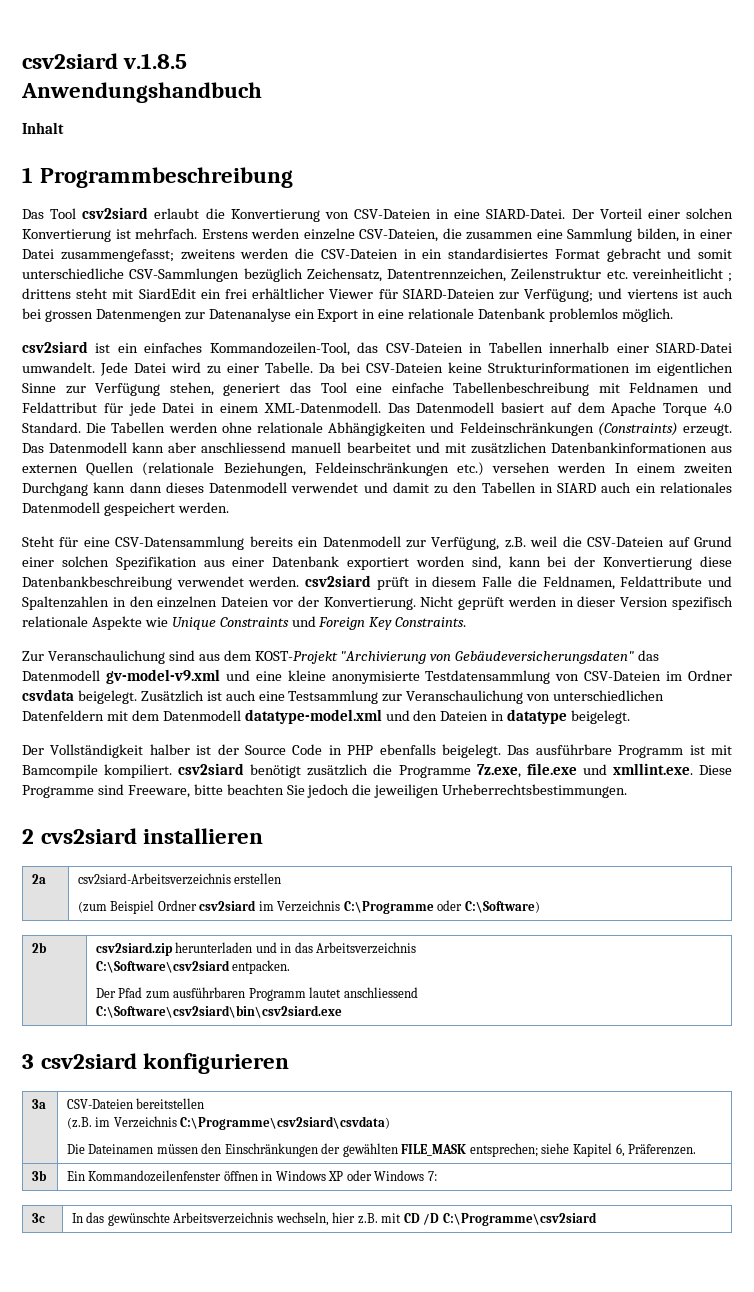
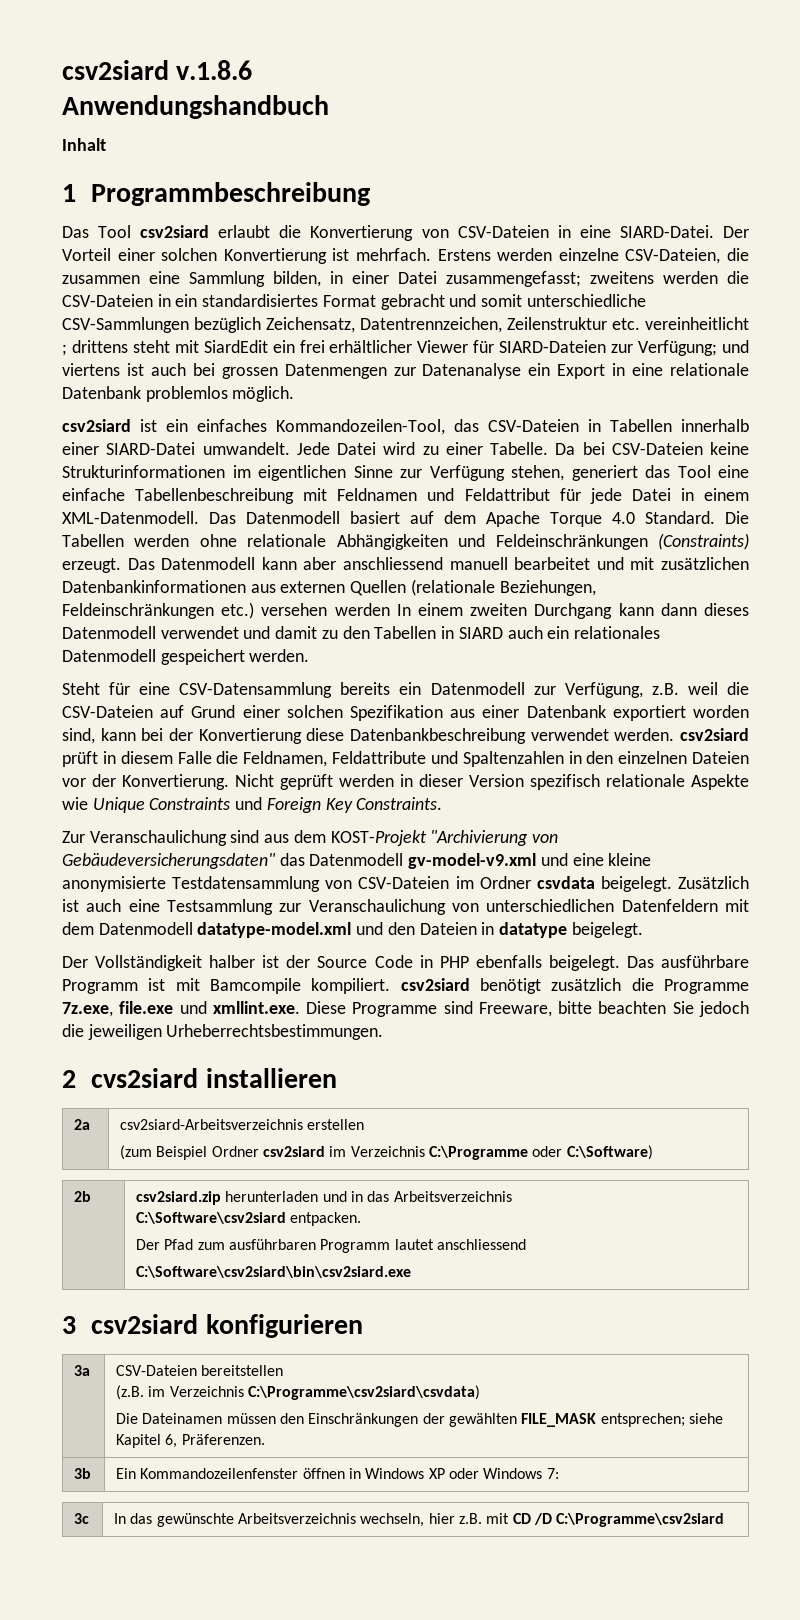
[22,53,188,69] csv2siard v.1.8.5 -> [62,60,253,80] csv2siard v.1.8.6

